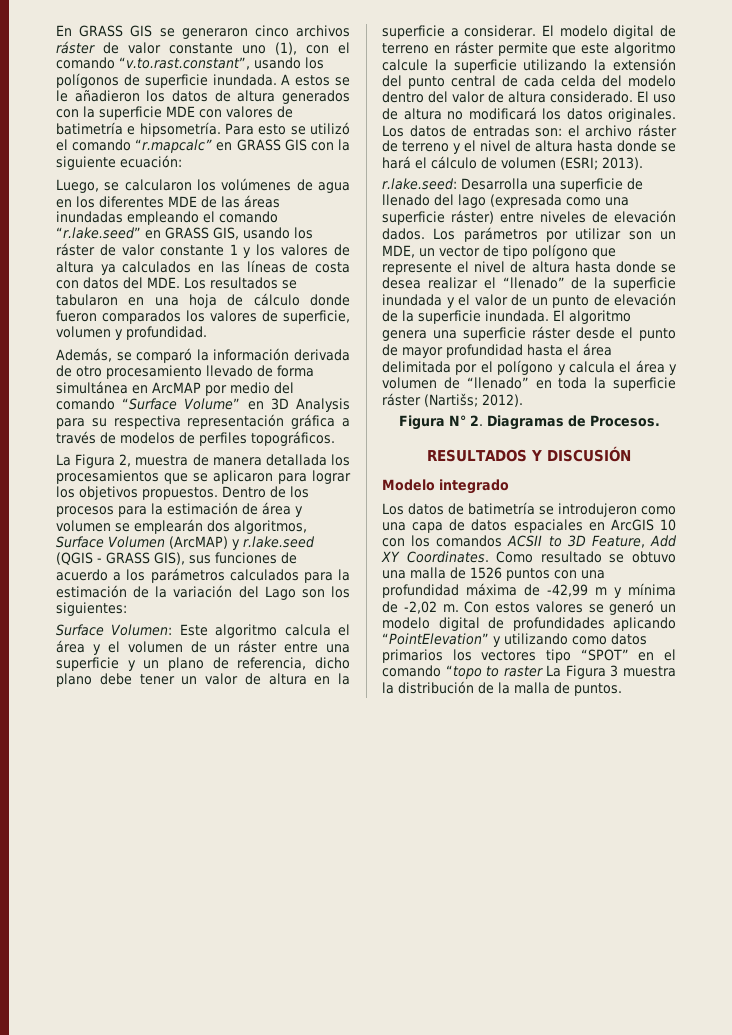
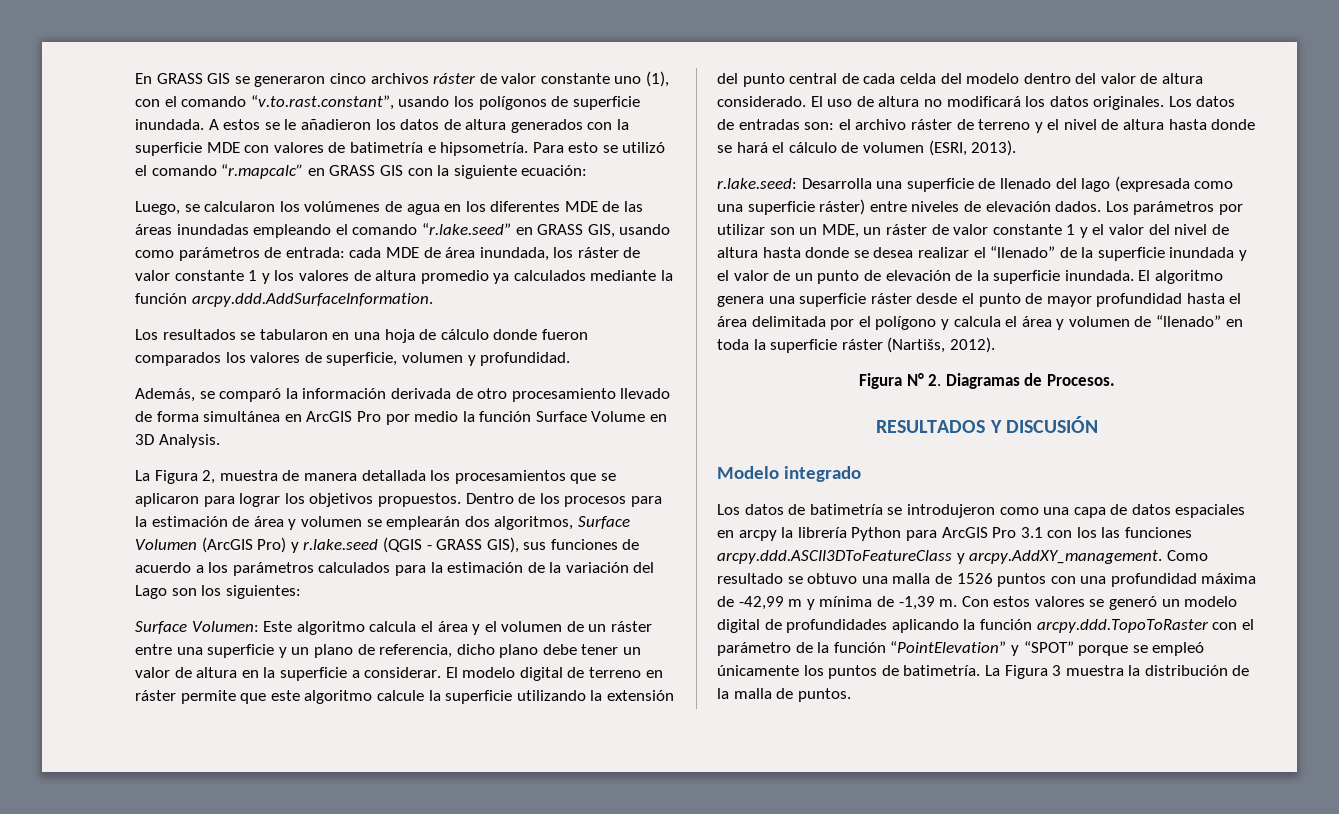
(290, 233) none -> [135,247,549,261] como parámetros de entrada: cada MDE de área inundada,
(94, 267) none -> [420,270,489,284] promedio
[198,260,351,273] [56,277,180,289] en las líneas de costa con datos del MDE. -> [590,270,674,281] [135,293,433,307] mediante la función arcpy.ddd.AddSurfaceInformation. //
[152,382,294,396] [56,398,350,412] [56,414,351,429] [56,431,335,446] ArcMAP por medio del comando “Surface Volume” en 3D Analysis para su respectiva representación gráfica a través de modelos de perfiles topográficos. -> [306,411,668,425] [135,434,220,448] ArcGIS Pro por medio la función Surface Volume en 3D Analysis.
[169,536,228,549] (ArcMAP) -> [201,537,287,553] (ArcGIS Pro)
[560,157,598,170] (ESRI; -> [928,140,967,156] (ESRI,
[439,244,616,259] [382,261,470,275] vector de tipo polígono que represente el -> [885,224,1170,238] ráster de valor constante 1 y el valor del
[424,393,478,407] (Nartišs; -> [887,337,946,353] (Nartišs,
[610,519,676,531] [382,535,677,548] [381,551,489,563] ArcGIS 10 con los comandos ACSII to 3D Feature, Add XY Coordinates. -> [738,527,1193,541] [717,550,1163,564] arcpy la librería Python para ArcGIS Pro 3.1 con los las funciones arcpy.ddd.ASCII3DToFeatureClass y arcpy.AddXY_management.
[403,601,437,614] -2,02 -> [898,596,935,610] -1,39
[382,633,647,647] [382,649,676,663] [382,665,543,679] “PointElevation” y utilizando como datos primarios los vectores tipo “SPOT” en el comando “topo to raster -> [963,619,1254,633] [717,641,1205,656] [717,665,981,679] la función arcpy.ddd.TopoToRaster con el parámetro de la función “PointElevation” y “SPOT” porque se empleó únicamente los puntos de batimetría.

